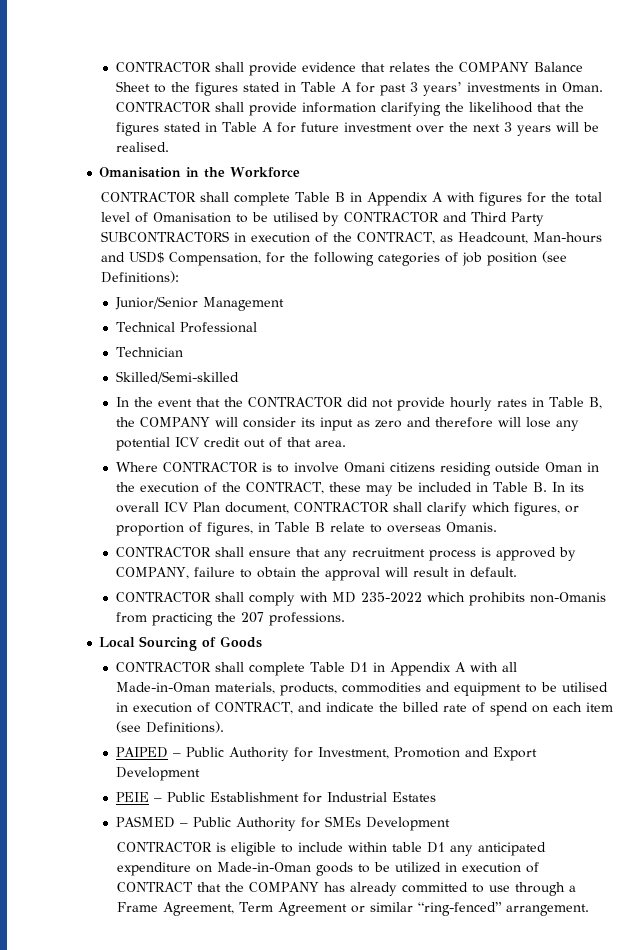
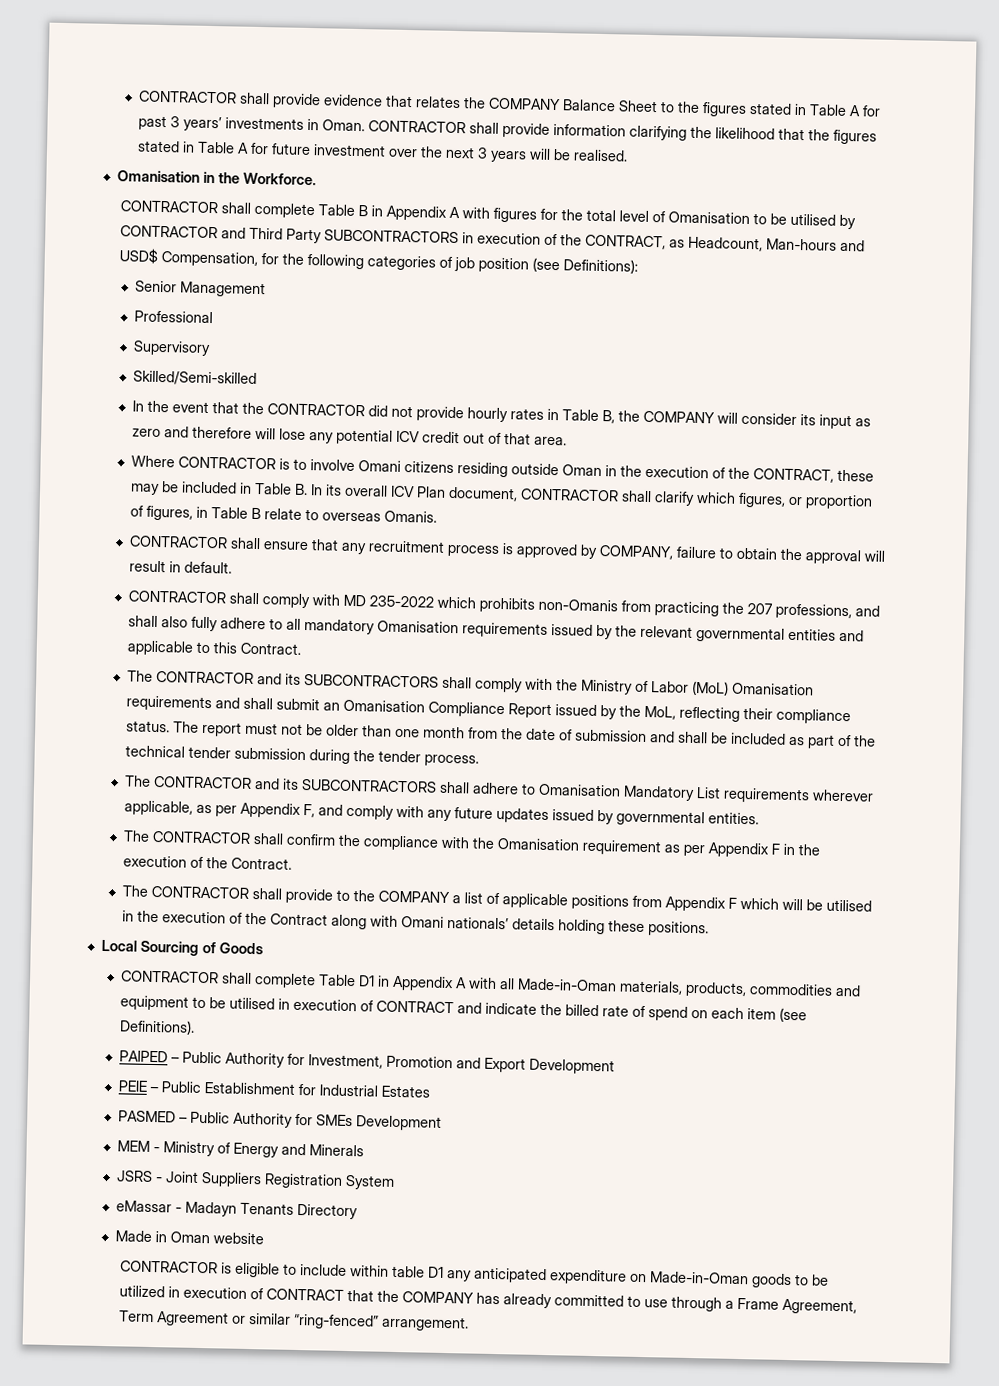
[230,167,301,177] Workforce -> [243,172,317,186] Workforce.
[114,296,198,310] Junior/Senior -> [135,280,178,293] Senior
[115,322,175,332] Technical -> (267, 289) none
[115,347,183,357] Technician -> [133,340,212,357] Supervisory
[268,612,345,626] professions. -> [775,603,881,620] [128,615,865,643] [127,640,302,656] [127,670,815,696] [126,695,852,725] [126,720,877,749] [125,745,480,767] [125,775,875,804] [124,800,760,827] [123,830,821,858] [123,855,293,870] [122,885,873,912] [122,910,710,937] professions, and shall also fully adhere to all mandatory Omanisation requirements issued by the relevant governmental entities and applicable to this Contract. // The CONTRACTOR and its SUBCONTRACTORS shall comply with the Ministry of Labor (MoL) Omanisation requirements and shall submit an Omanisation Compliance Report issued by the MoL, reflecting their compliance status. The report must not be older than one month from the date of submission and shall be included as part of the technical tender submission during the tender process. // The CONTRACTOR and its SUBCONTRACTORS shall adhere to Omanisation Mandatory List requirements wherever applicable, as per Appendix F, and comply with any future updates issued by governmental entities. // The CONTRACTOR shall confirm the compliance with the Omanisation requirement as per Appendix F in the execution of the Contract. // The CONTRACTOR shall provide to the COMPANY a list of applicable positions from Appendix F which will be utilised in the execution of the Contract along with Omani nationals’ details holding these positions.
[214,702,293,714] CONTRACT, -> [376,1000,455,1014] CONTRACT
(450, 824) none -> [117,1140,365,1158] [116,1170,396,1190] [116,1200,359,1220] [115,1230,265,1245] // MEM - Ministry of Energy and Minerals // JSRS - Joint Suppliers Registration System // eMassar - Madayn Tenants Directory // Made in Oman website

